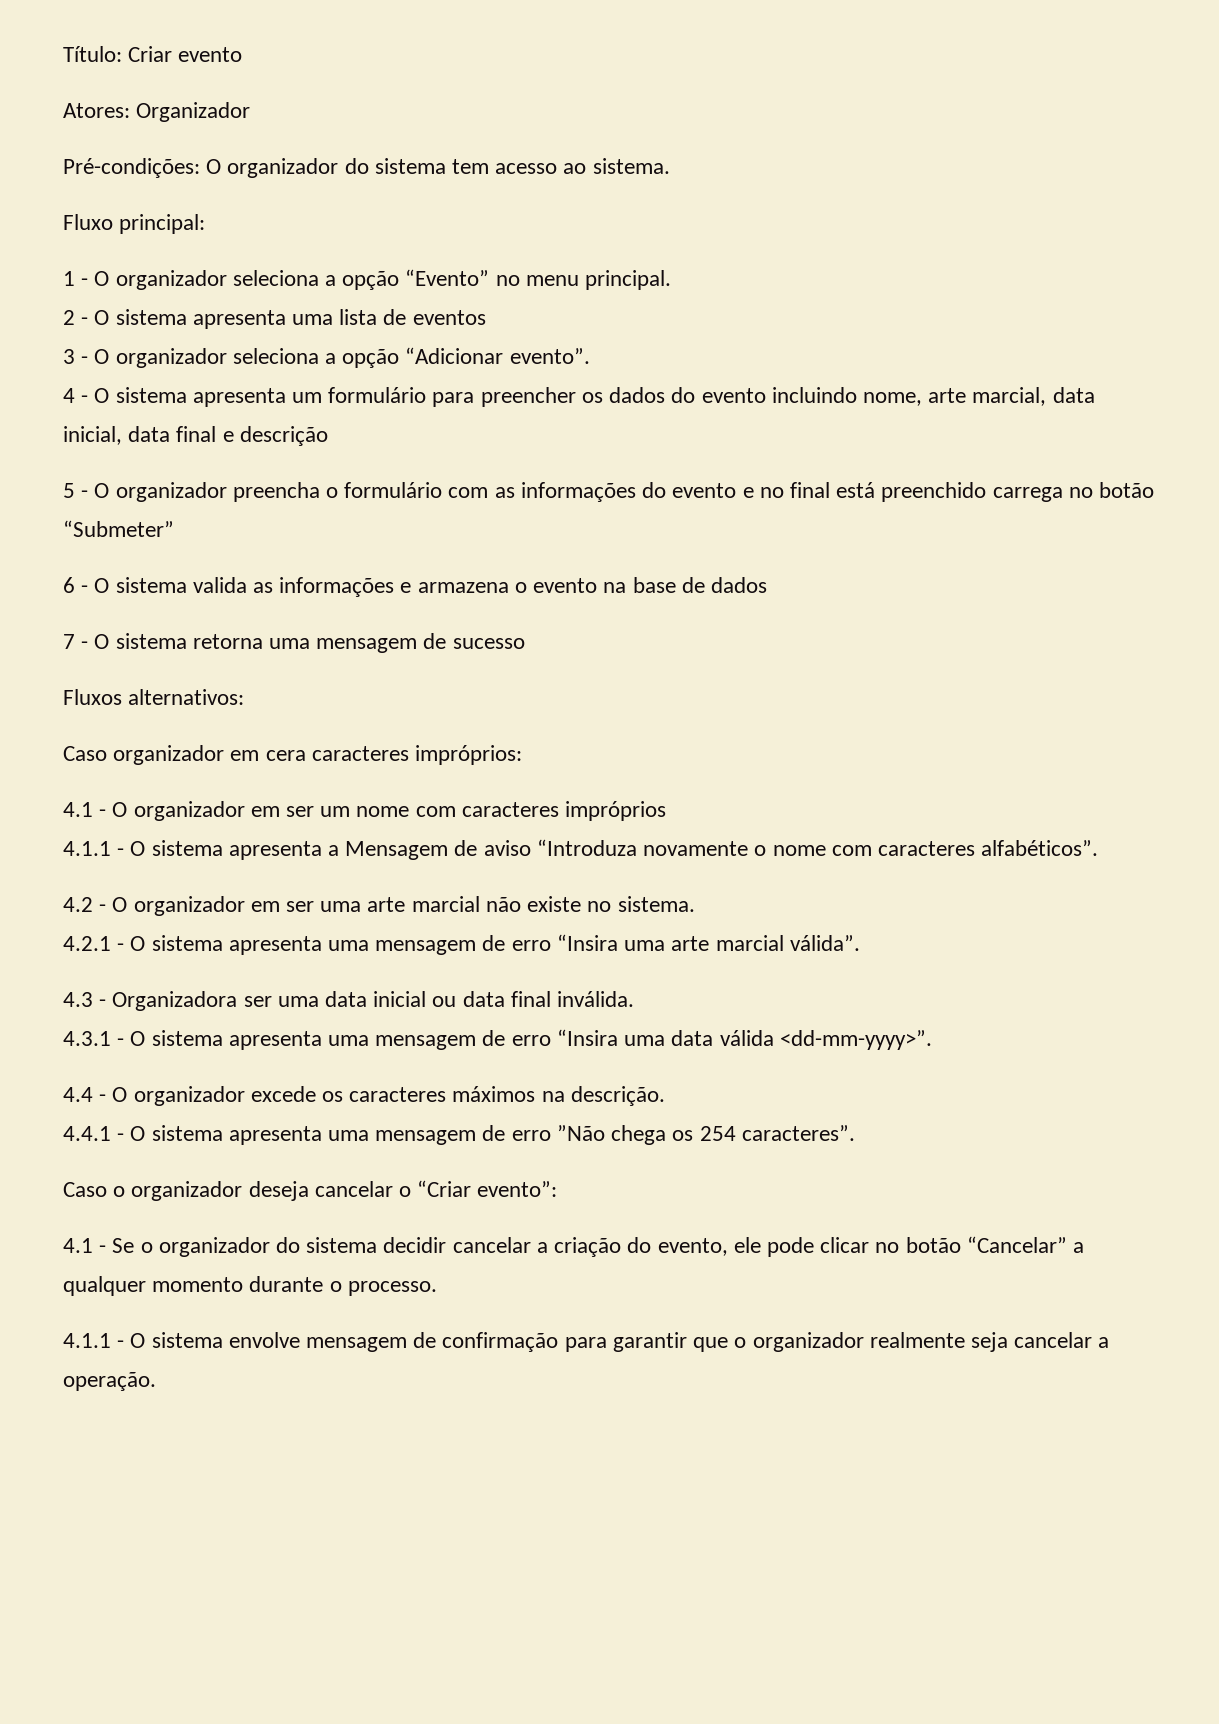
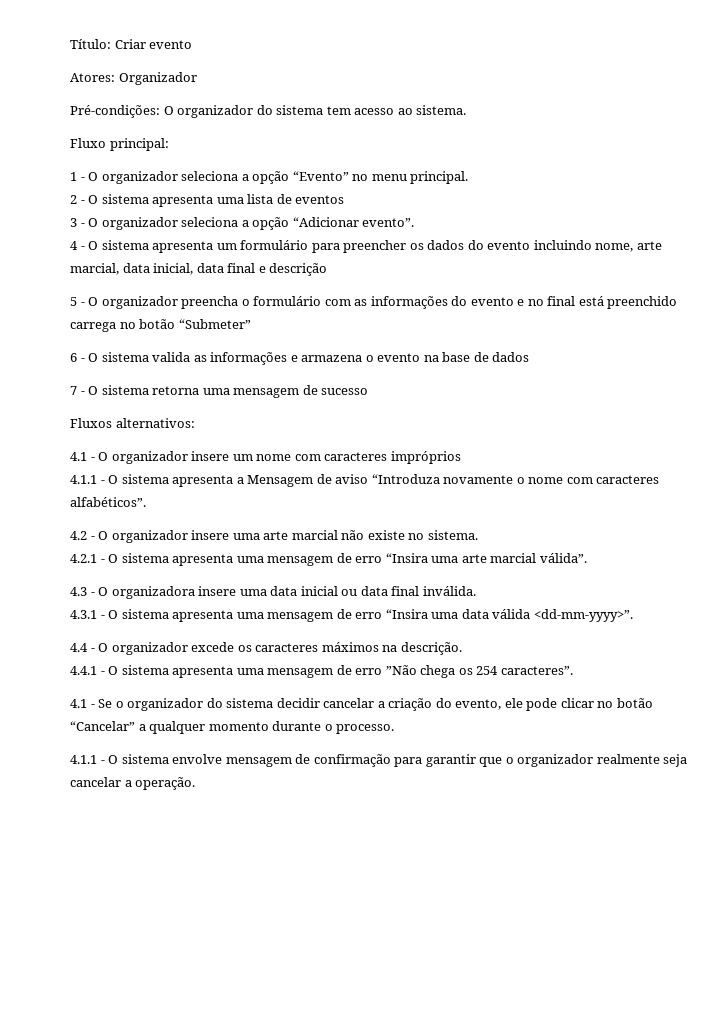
[63,745,523,765] // Caso organizador em cera caracteres impróprios: -> (195, 423) none
[250,806,315,817] em ser -> [191,451,230,461] insere
[250,901,315,912] em ser -> [191,530,230,540] insere
[112,991,272,1011] Organizadora ser -> [98,586,237,599] O organizadora insere
[63,1180,558,1201] // Caso o organizador deseja cancelar o “Criar evento”: -> (573, 670) none

